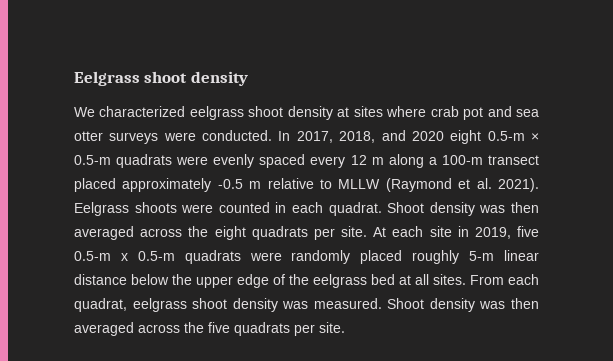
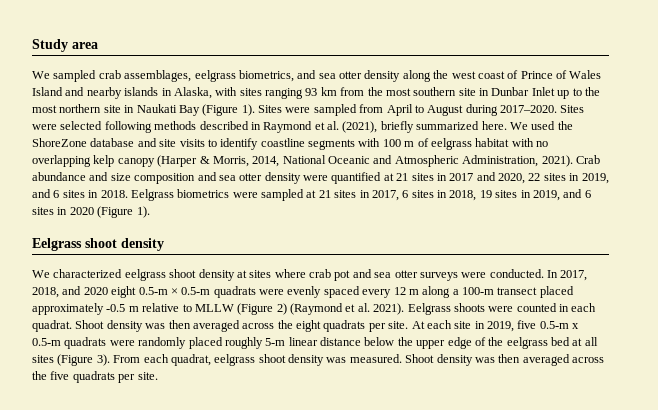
(74, 78) none -> [32,39,98,52] [32,70,602,82] [32,87,600,99] [32,104,585,116] [32,121,573,133] [32,138,548,150] [32,155,600,167] [32,172,609,184] [32,189,591,201] [32,206,150,218] Study area // We sampled crab assemblages, eelgrass biometrics, and sea otter density along the west coast of Prince of Wales Island and nearby islands in Alaska, with sites ranging 93 km from the most southern site in Dunbar Inlet up to the most northern site in Naukati Bay (Figure 1). Sites were sampled from April to August during 2017–2020. Sites were selected following methods described in Raymond et al. (2021), briefly summarized here. We used the ShoreZone database and site visits to identify coastline segments with 100 m of eelgrass habitat with no overlapping kelp canopy (Harper & Morris, 2014, National Oceanic and Atmospheric Administration, 2021). Crab abundance and size composition and sea otter density were quantified at 21 sites in 2017 and 2020, 22 sites in 2019, and 6 sites in 2018. Eelgrass biometrics were sampled at 21 sites in 2017, 6 sites in 2018, 19 sites in 2019, and 6 sites in 2020 (Figure 1). //
(381, 184) none -> [237,303,287,315] (Figure 2)
[433,274,466,285] sites. -> [32,354,110,366] sites (Figure 3).

